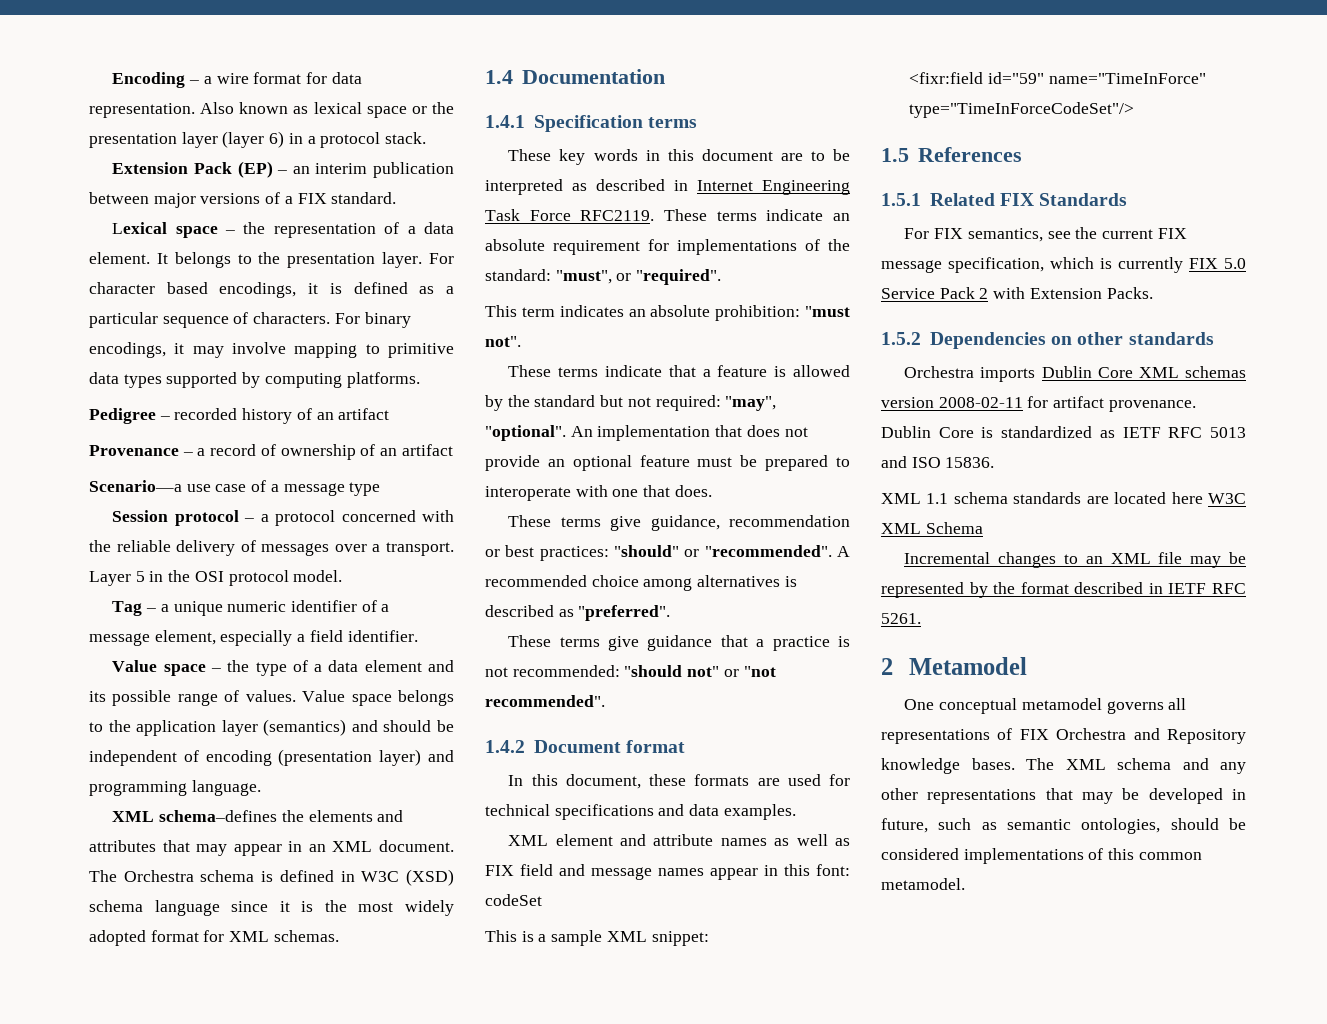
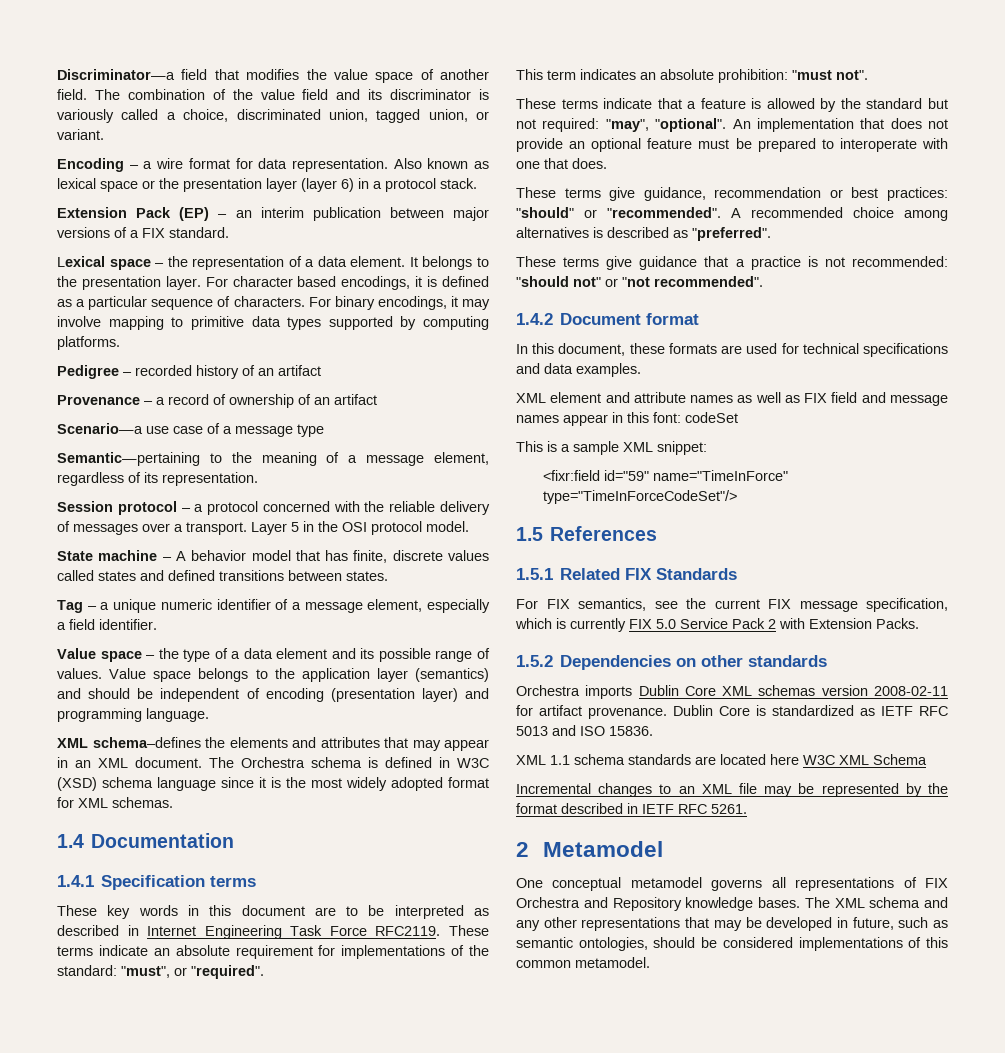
(112, 80) none -> [57,69,489,83] [57,89,489,100] [57,109,489,123] [57,129,104,140] Discriminator—a field that modifies the value space of another field. The combination of the value field and its discriminator is variously called a choice, discriminated union, tagged union, or variant. //
(381, 489) none -> [57,452,489,466] [57,472,258,486] // Semantic—pertaining to the meaning of a message element, regardless of its representation.
(343, 576) none -> [57,550,490,563] [57,570,388,581] // State machine – A behavior model that has finite, discrete values called states and defined transitions between states.

